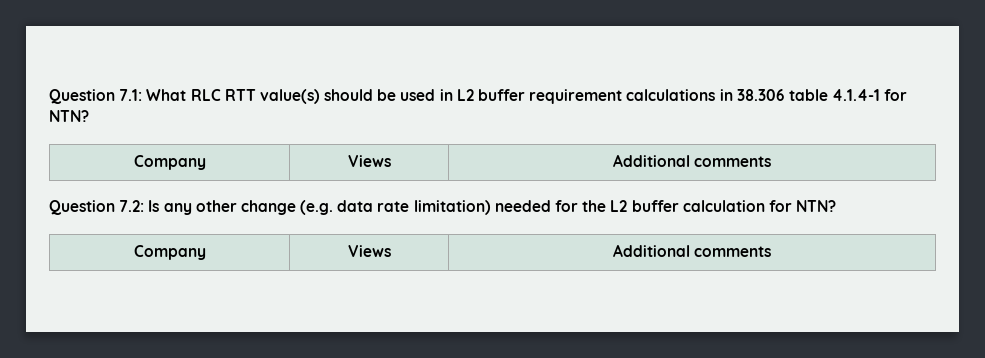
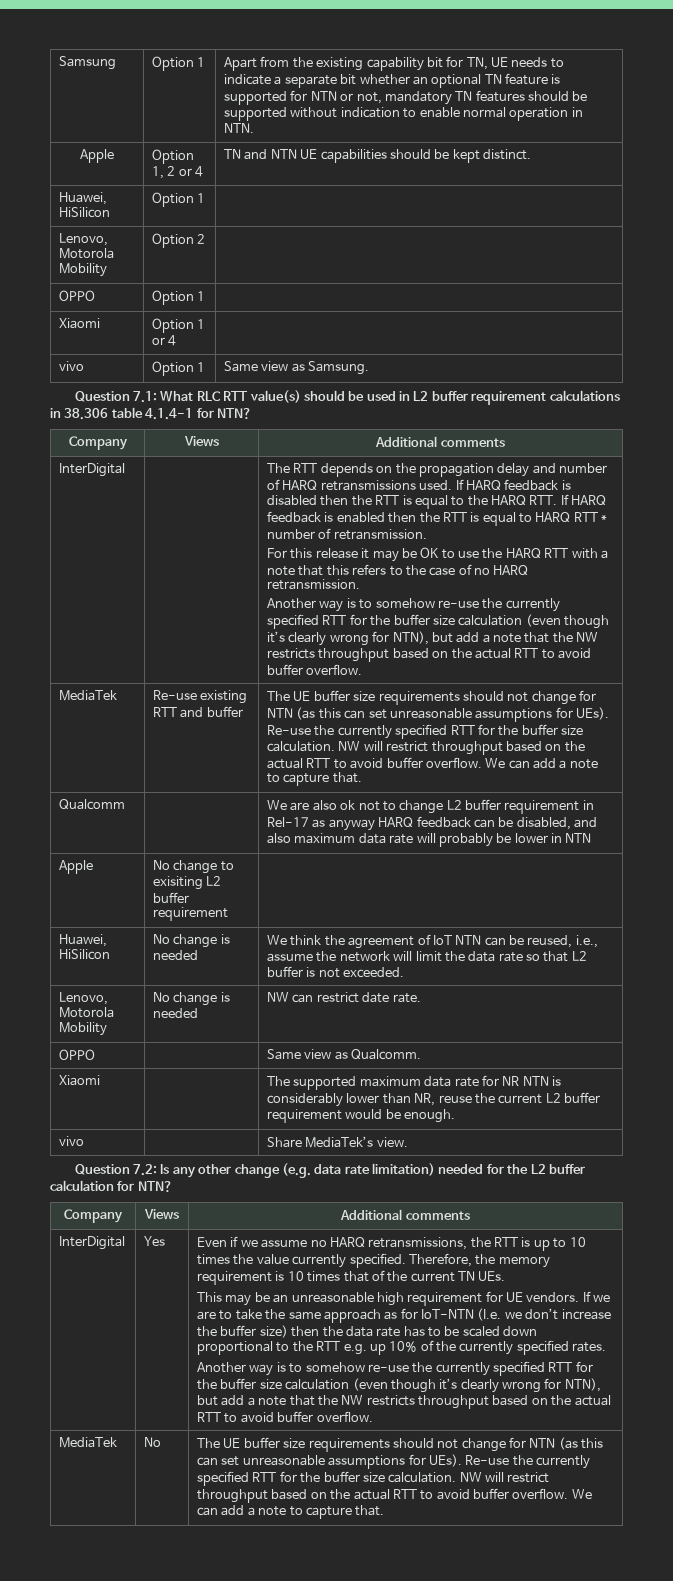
(49, 96) none -> [59,56,117,70] [152,56,206,71] [224,56,564,71] [224,73,561,88] [224,90,588,105] [224,107,583,121] [224,123,255,133] [80,149,114,163] [152,149,195,164] [152,166,204,179] [224,149,532,163] [59,192,108,205] [59,207,111,218] [152,192,206,207] [59,233,109,246] [59,248,115,259] [59,263,108,277] [152,233,206,248] [59,290,96,301] [152,290,206,305] [59,318,101,329] [152,318,206,333] [152,335,177,346] [59,361,85,371] [152,361,206,376] [224,361,370,375] Samsung | Option 1 | Apart from the existing capability bit for TN, UE needs to indicate a separate bit whether an optional TN feature is supported for NTN or not, mandatory TN features should be supported without indication to enable normal operation in NTN. // Apple | Option 1, 2 or 4 | TN and NTN UE capabilities should be kept distinct. // Huawei, HiSilicon | Option 1 | // Lenovo, Motorola Mobility | Option 2 | // OPPO | Option 1 | // Xiaomi | Option 1 or 4 | // vivo | Option 1 | Same view as Samsung. //
(772, 161) none -> [59,463,126,477] [267,463,608,477] [267,479,571,491] [267,494,607,509] [267,511,608,526] [267,528,427,540] [267,547,608,562] [267,564,529,576] [267,579,361,590] [267,598,560,612] [267,614,610,629] [267,631,599,646] [267,648,592,662] [267,664,363,675] [59,690,118,701] [153,690,248,704] [153,706,243,718] [267,690,597,705] [267,707,610,722] [267,724,584,739] [267,741,585,755] [267,757,598,769] [267,772,362,786] [59,799,126,810] [267,799,594,814] [267,816,598,831] [267,833,592,847] [59,860,94,874] [153,860,234,874] [153,876,222,890] [153,892,190,903] [153,907,229,921] [59,934,108,947] [59,949,111,960] [153,934,230,948] [153,950,199,960] [267,934,598,949] [267,951,587,962] [267,966,405,978] [59,992,109,1005] [59,1007,115,1018] [59,1022,108,1036] [153,992,230,1006] [153,1008,199,1018] [267,992,421,1003] [59,1049,96,1060] [267,1049,422,1060] [59,1075,101,1086] [267,1075,562,1090] [267,1092,601,1107] [267,1109,456,1123] [59,1136,85,1146] [267,1136,408,1148] // InterDigital | | The RTT depends on the propagation delay and number of HARQ retransmissions used. If HARQ feedback is disabled then the RTT is equal to the HARQ RTT. If HARQ feedback is enabled then the RTT is equal to HARQ RTT * number of retransmission. // For this release it may be OK to use the HARQ RTT with a note that this refers to the case of no HARQ retransmission. // Another way is to somehow re-use the currently specified RTT for the buffer size calculation (even though it’s clearly wrong for NTN), but add a note that the NW restricts throughput based on the actual RTT to avoid buffer overflow. // MediaTek | Re-use existing RTT and buffer | The UE buffer size requirements should not change for NTN (as this can set unreasonable assumptions for UEs). Re-use the currently specified RTT for the buffer size calculation. NW will restrict throughput based on the actual RTT to avoid buffer overflow. We can add a note to capture that. // Qualcomm | | We are also ok not to change L2 buffer requirement in Rel-17 as anyway HARQ feedback can be disabled, and also maximum data rate will probably be lower in NTN // Apple | No change to exisiting L2 buffer requirement | // Huawei, HiSilicon | No change is needed | We think the agreement of IoT NTN can be reused, i.e., assume the network will limit the data rate so that L2 buffer is not exceeded. // Lenovo, Motorola Mobility | No change is needed | NW can restrict date rate. // OPPO | | Same view as Qualcomm. // Xiaomi | | The supported maximum data rate for NR NTN is considerably lower than NR, reuse the current L2 buffer requirement would be enough. // vivo | | Share MediaTek’s view.
(772, 251) none -> [59,1236,126,1250] [144,1236,166,1246] [197,1236,586,1251] [197,1253,550,1268] [197,1270,506,1285] [197,1291,611,1306] [197,1308,611,1323] [197,1325,538,1338] [197,1340,607,1355] [197,1361,593,1376] [197,1378,601,1393] [197,1395,611,1409] [197,1411,373,1423] [59,1437,118,1448] [144,1437,162,1447] [197,1437,604,1452] [197,1454,591,1469] [197,1471,550,1486] [197,1488,592,1503] [197,1505,385,1519] // InterDigital | Yes | Even if we assume no HARQ retransmissions, the RTT is up to 10 times the value currently specified. Therefore, the memory requirement is 10 times that of the current TN UEs. // This may be an unreasonable high requirement for UE vendors. If we are to take the same approach as for IoT-NTN (I.e. we don’t increase the buffer size) then the data rate has to be scaled down proportional to the RTT e.g. up 10% of the currently specified rates. // Another way is to somehow re-use the currently specified RTT for the buffer size calculation (even though it’s clearly wrong for NTN), but add a note that the NW restricts throughput based on the actual RTT to avoid buffer overflow. // MediaTek | No | The UE buffer size requirements should not change for NTN (as this can set unreasonable assumptions for UEs). Re-use the currently specified RTT for the buffer size calculation. NW will restrict throughput based on the actual RTT to avoid buffer overflow. We can add a note to capture that.

